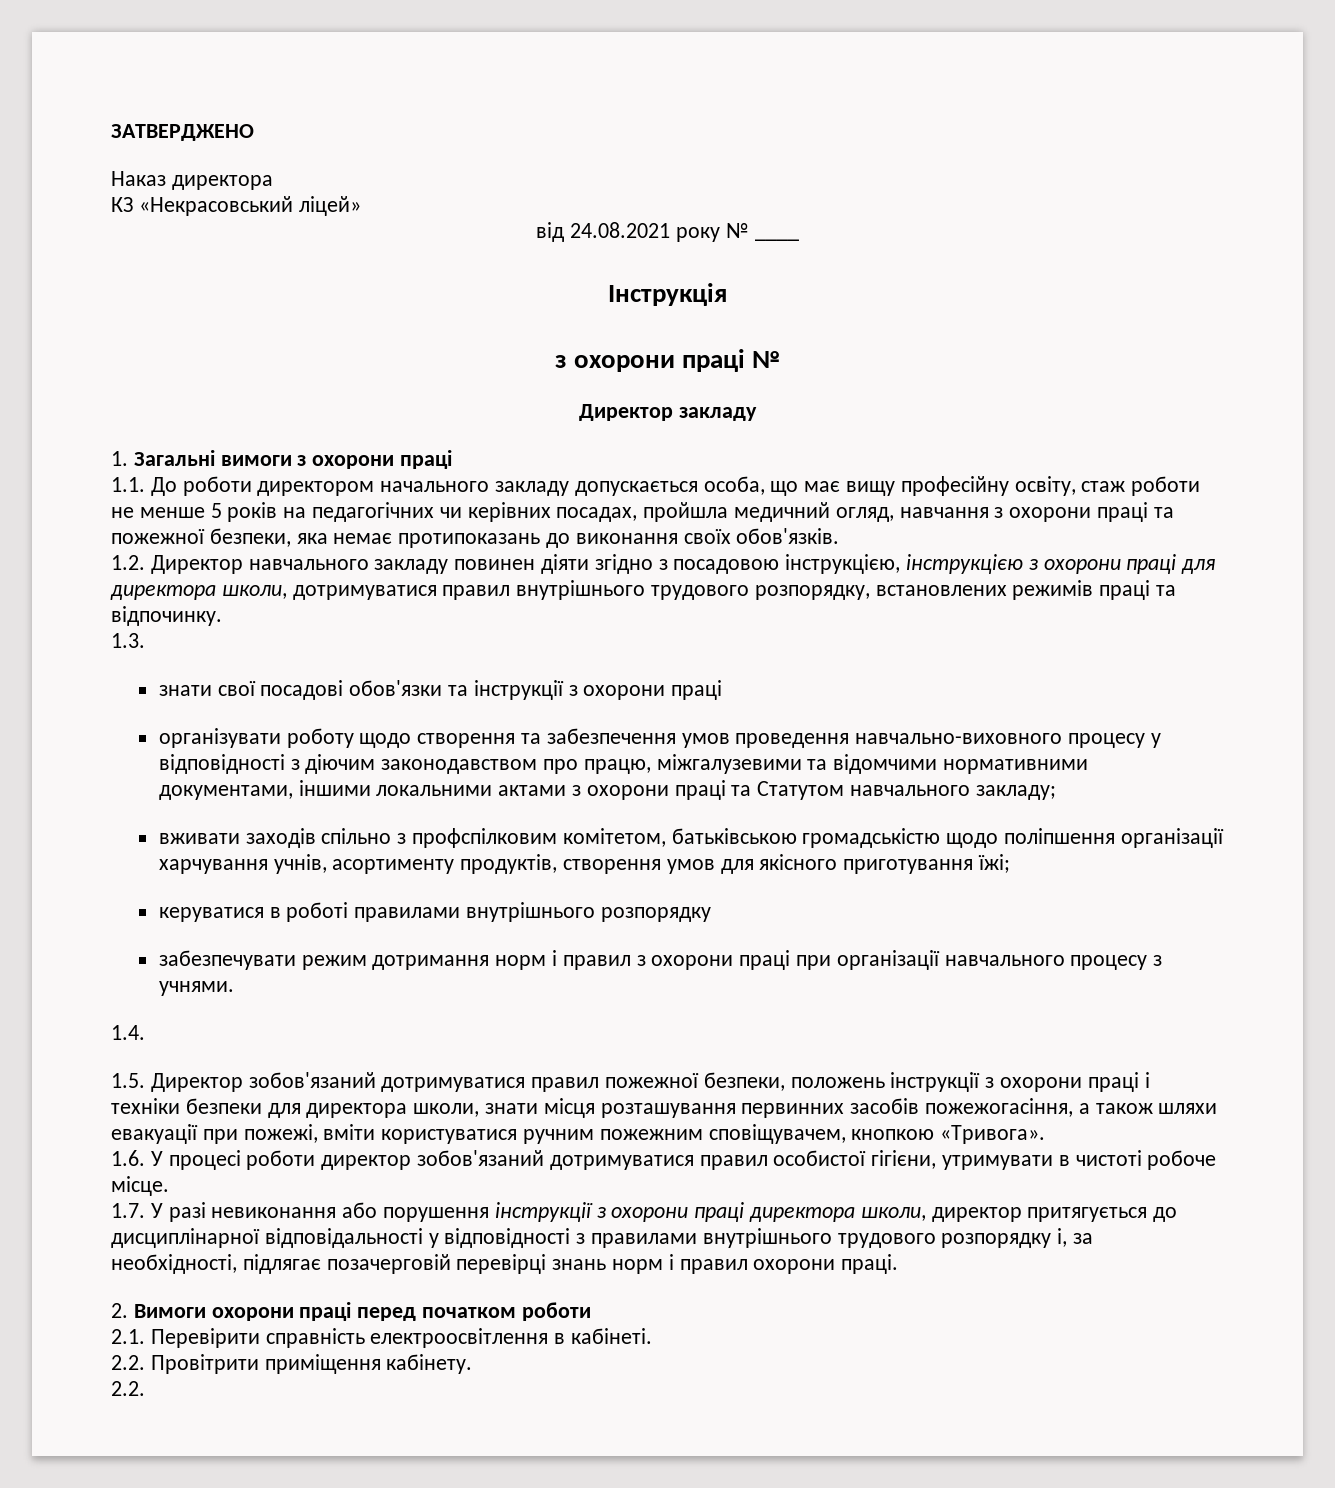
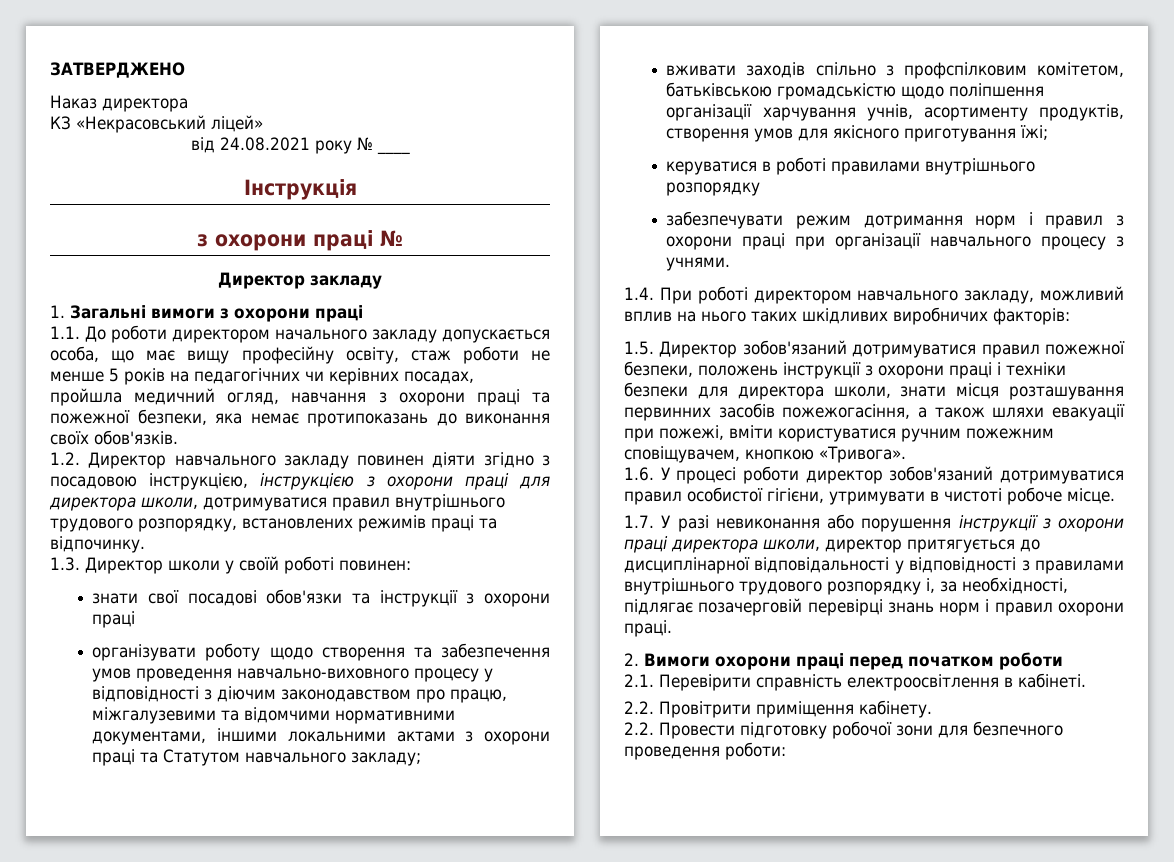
(145, 640) none -> [85,556,411,574] Директор школи у своїй роботі повинен:
(145, 1032) none -> [659,286,1124,304] [624,307,1070,325] При роботі директором навчального закладу, можливий вплив на нього таких шкідливих виробничих факторів:
(145, 1388) none -> [659,721,1063,739] [624,742,786,760] Провести підготовку робочої зони для безпечного проведення роботи:

